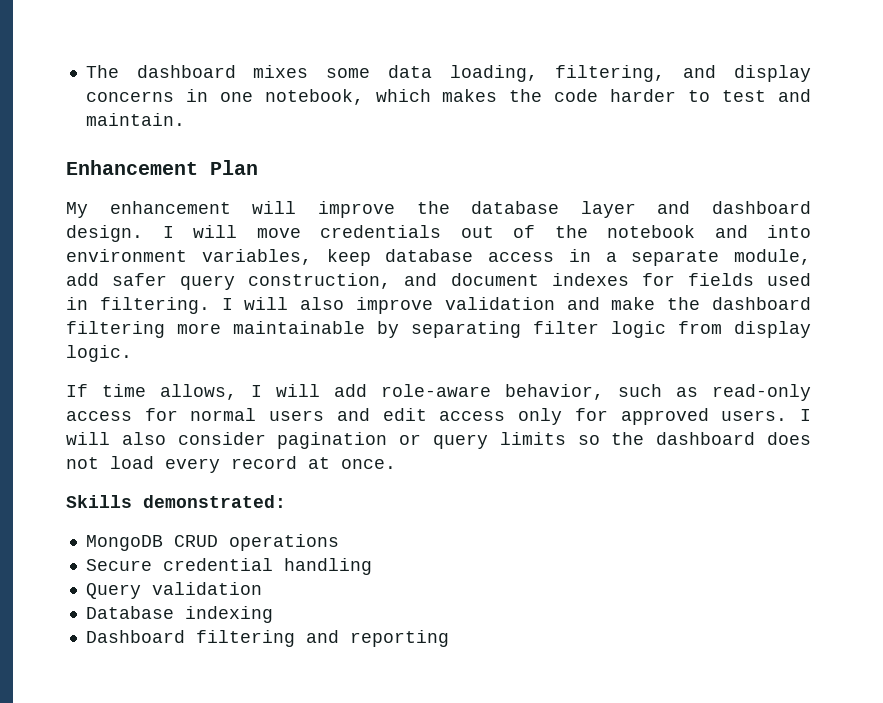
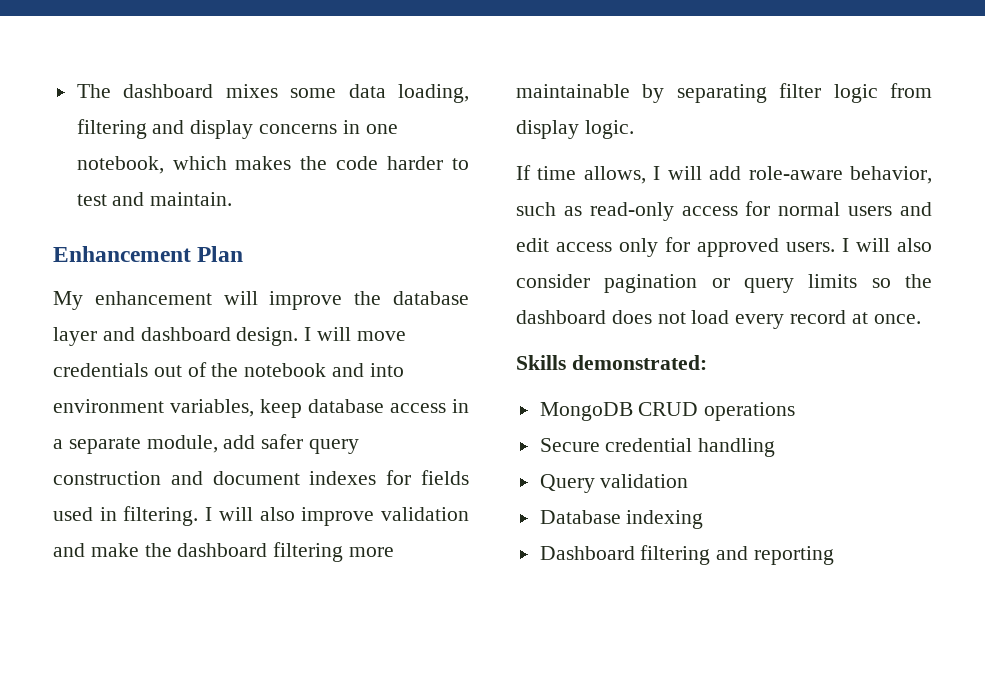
[555,65,666,82] filtering, -> [76,119,147,139] filtering
[248,273,392,289] construction, -> [53,471,161,485] construction

